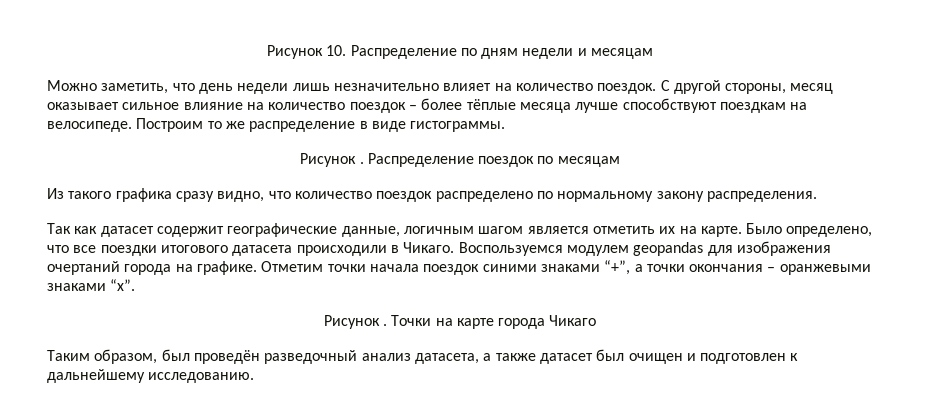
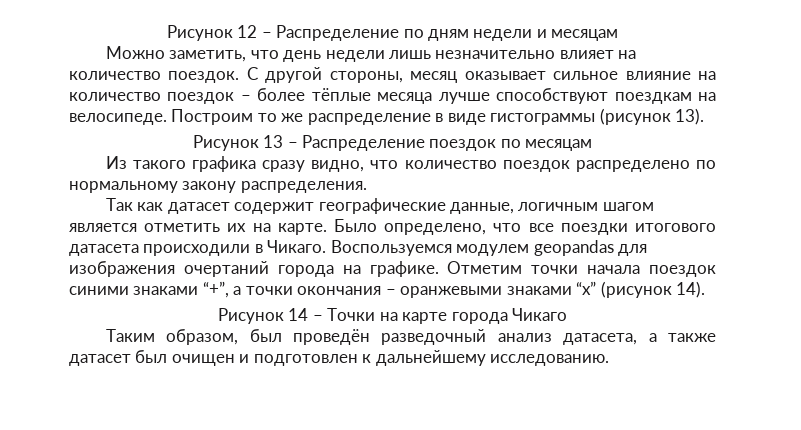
[266,45,347,59] Рисунок 10. -> [166,25,272,41] Рисунок 12 –
[410,121,506,132] [300,153,364,167] гистограммы. // Рисунок . -> [490,108,705,125] [192,135,298,151] гистограммы (рисунок 13). // Рисунок 13 –
[110,279,136,291] [323,315,387,329] “x”. // Рисунок . -> [576,281,706,298] [217,308,323,324] “x” (рисунок 14). // Рисунок 14 –

